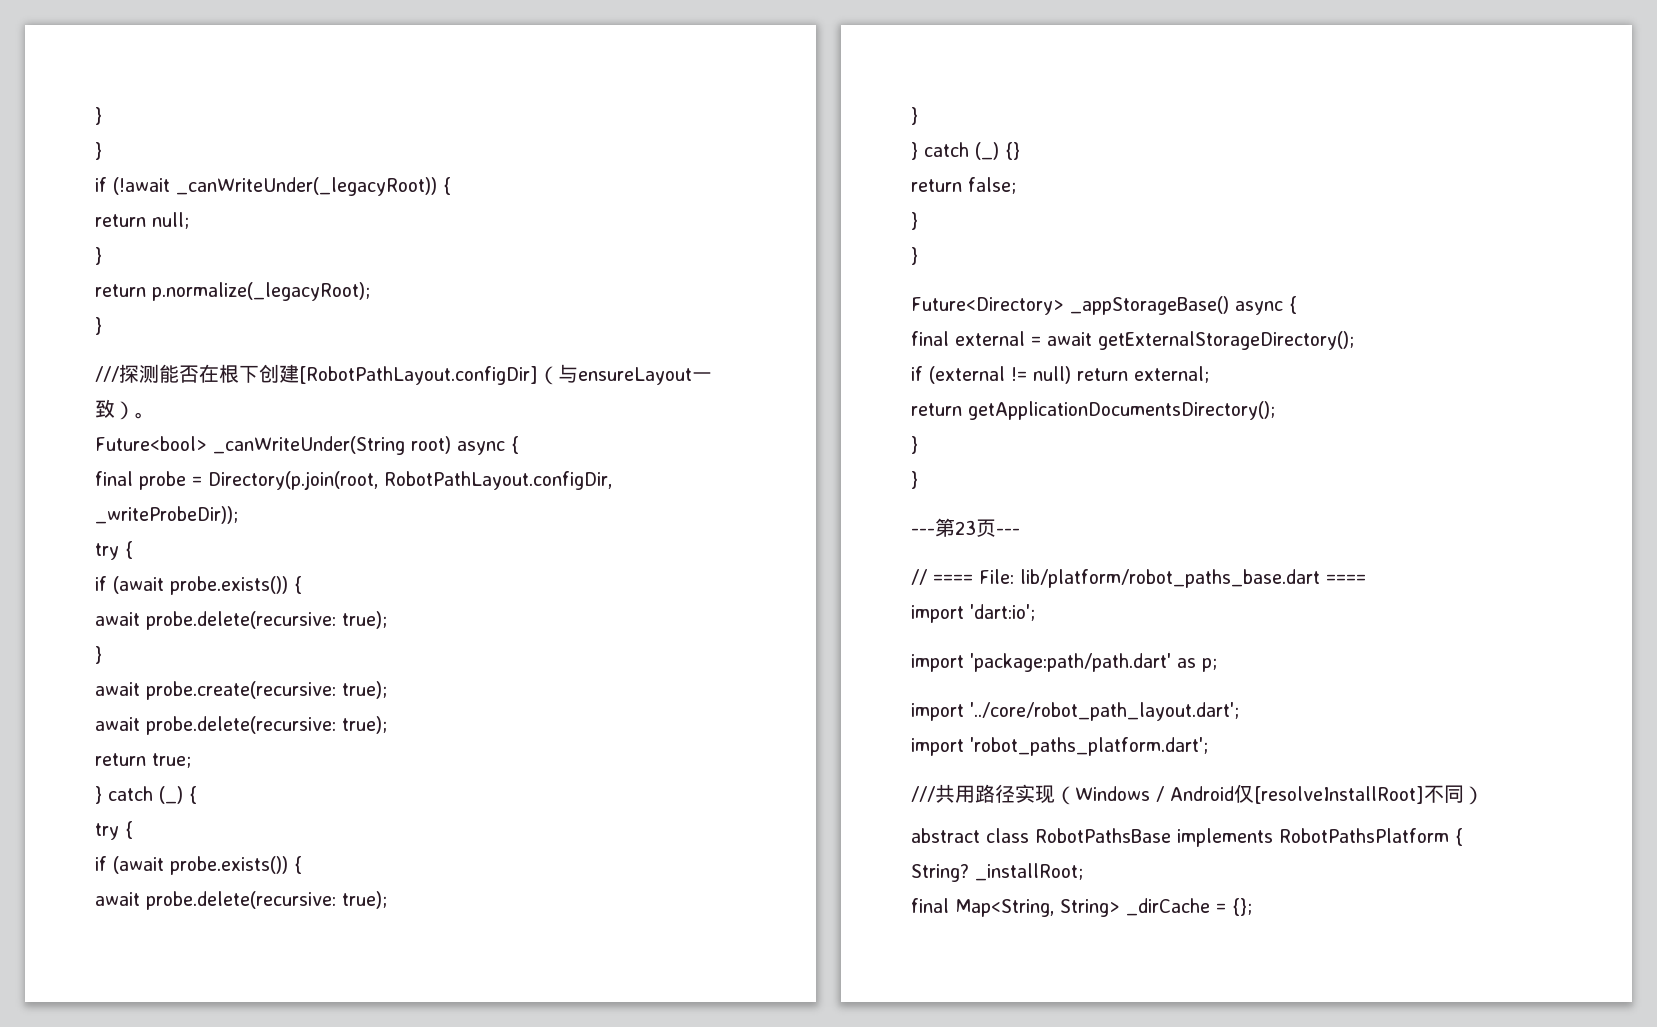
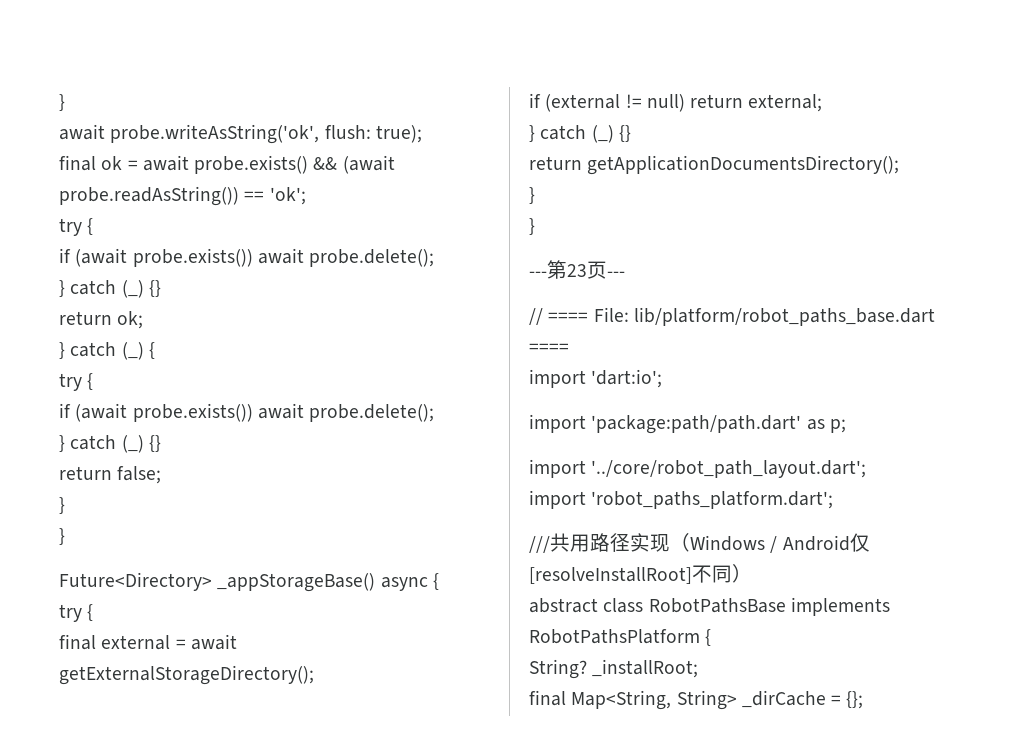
[95,107,102,125] [95,142,102,160] [95,177,451,196] [95,212,189,229] [95,247,102,265] [95,282,370,301] [95,317,102,335] [95,364,712,385] [95,399,155,420] [95,436,519,455] [95,471,612,490] [95,506,238,524] [95,541,133,560] [95,576,302,595] [95,611,387,630] [95,646,102,664] [95,681,387,700] [95,716,387,735] [95,753,191,768] } // } // if (!await _canWriteUnder(_legacyRoot)) { // return null; // } // return p.normalize(_legacyRoot); // } // ///探测能否在根下创建[RobotPathLayout.configDir]（与ensureLayout一致）。 // Future<bool> _canWriteUnder(String root) async { // final probe = Directory(p.join(root, RobotPathLayout.configDir, _writeProbeDir)); // try { // if (await probe.exists()) { // await probe.delete(recursive: true); // } // await probe.create(recursive: true); // await probe.delete(recursive: true); // return true; -> [59,94,65,111] [59,124,422,144] [59,155,395,174] [59,186,306,206] [59,218,94,236] [59,248,435,267] [59,280,161,298] [59,311,144,329] } // await probe.writeAsString('ok', flush: true); // final ok = await probe.exists() && (await probe.readAsString()) == 'ok'; // try { // if (await probe.exists()) await probe.delete(); // } catch (_) {} // return ok;
[294,856,302,874] [95,891,387,910] [911,107,918,125] { // await probe.delete(recursive: true); // } -> [257,403,435,422] await probe.delete();
(1297, 305) none -> [59,604,94,622] // try {
(1209, 374) none -> [529,125,631,143] // } catch (_) {}

